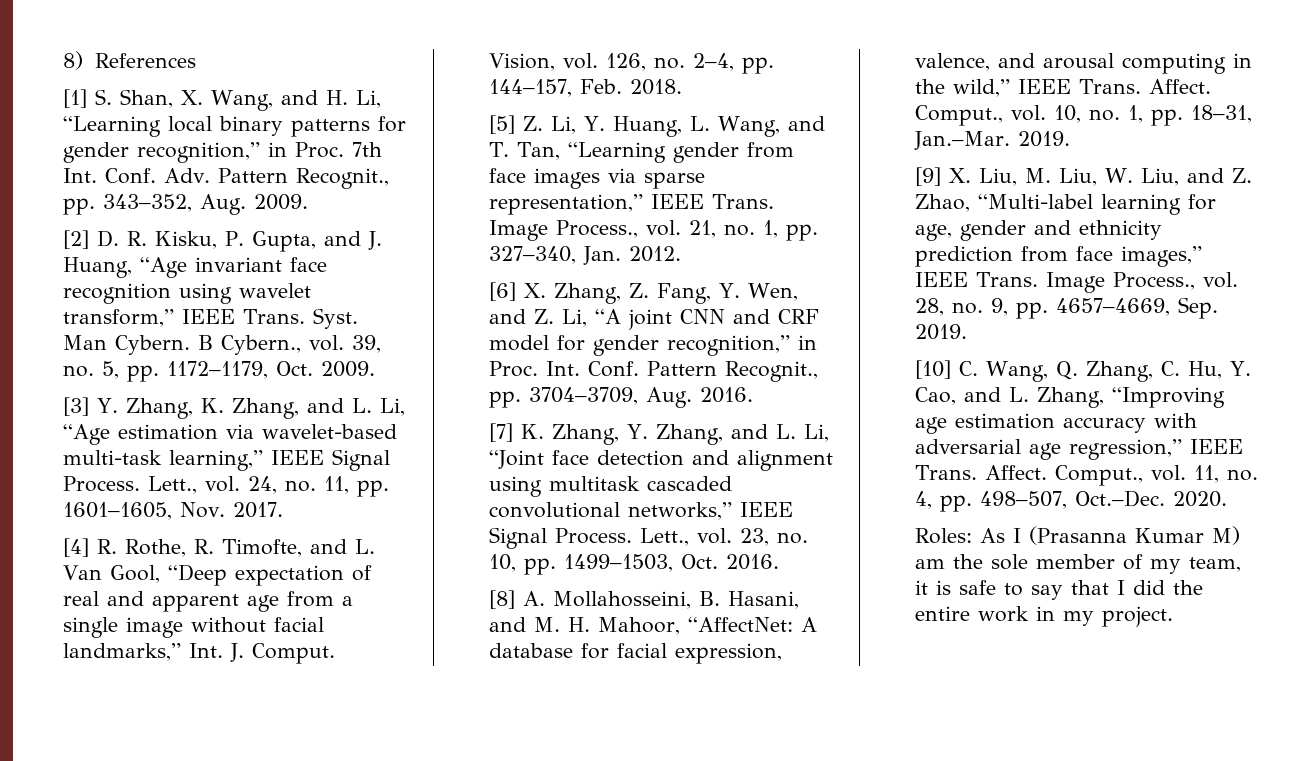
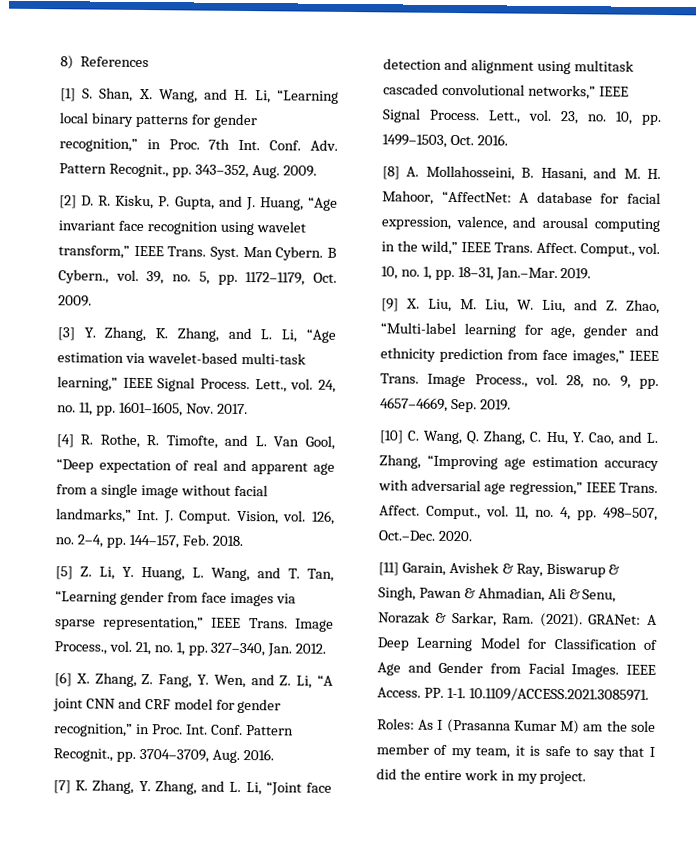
(1228, 499) none -> [377,561,621,578] [377,586,617,603] [377,611,657,628] [376,637,657,652] [376,661,656,678] [376,687,649,702] // [11] Garain, Avishek & Ray, Biswarup & Singh, Pawan & Ahmadian, Ali & Senu, Norazak & Sarkar, Ram. (2021). GRANet: A Deep Learning Model for Classification of Age and Gender from Facial Images. IEEE Access. PP. 1-1. 10.1109/ACCESS.2021.3085971.

